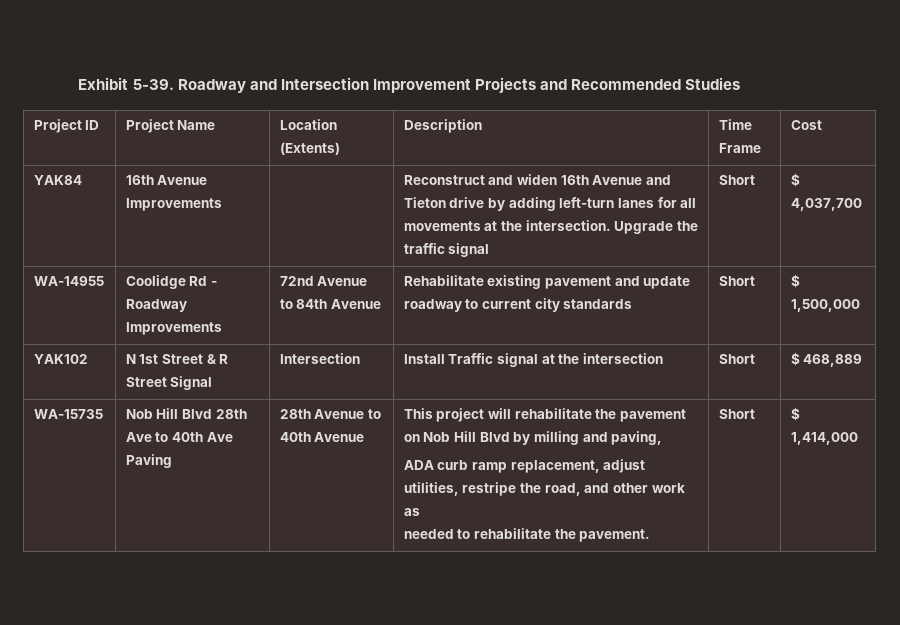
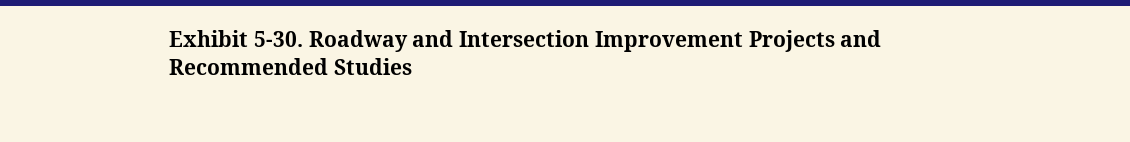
[132,79,174,90] 5-39. -> [254,31,304,47] 5-30.
[33,119,100,133] [125,119,216,133] [279,119,337,130] [279,142,340,155] [403,119,482,133] [718,119,752,130] [718,143,761,153] [790,120,822,130] [33,175,82,185] [125,175,208,185] [125,198,222,211] [403,174,671,185] [403,197,697,211] [403,220,698,234] [403,243,490,257] [718,175,755,185] [790,173,800,187] [790,198,862,211] [33,276,104,286] [125,275,217,289] [125,299,187,312] [125,322,222,335] [279,276,368,286] [279,299,381,309] [403,275,691,289] [403,298,633,312] [718,276,755,286] [790,274,800,288] [790,299,860,312] [33,354,88,364] [125,354,229,364] [125,376,213,390] [279,353,360,364] [403,353,663,367] [718,354,755,364] [790,352,863,367] [33,409,103,419] [125,408,247,419] [125,432,233,442] [125,454,172,468] [279,409,381,419] [279,432,365,442] [403,408,686,422] [403,431,663,445] [403,459,646,473] [403,482,685,496] [403,508,420,516] [403,528,651,542] [718,409,755,419] [790,407,800,421] [790,432,858,445] // Project ID | Project Name | Location (Extents) | Description | Time Frame | Cost // YAK84 | 16th Avenue Improvements | | Reconstruct and widen 16th Avenue and Tieton drive by adding left-turn lanes for all movements at the intersection. Upgrade the traffic signal | Short | $ 4,037,700 // WA-14955 | Coolidge Rd - Roadway Improvements | 72nd Avenue to 84th Avenue | Rehabilitate existing pavement and update roadway to current city standards | Short | $ 1,500,000 // YAK102 | N 1st Street & R Street Signal | Intersection | Install Traffic signal at the intersection | Short | $ 468,889 // WA-15735 | Nob Hill Blvd 28th Ave to 40th Ave Paving | 28th Avenue to 40th Avenue | This project will rehabilitate the pavement on Nob Hill Blvd by milling and paving, // ADA curb ramp replacement, adjust utilities, restripe the road, and other work as // needed to rehabilitate the pavement. | Short | $ 1,414,000 -> (413, 66) none

